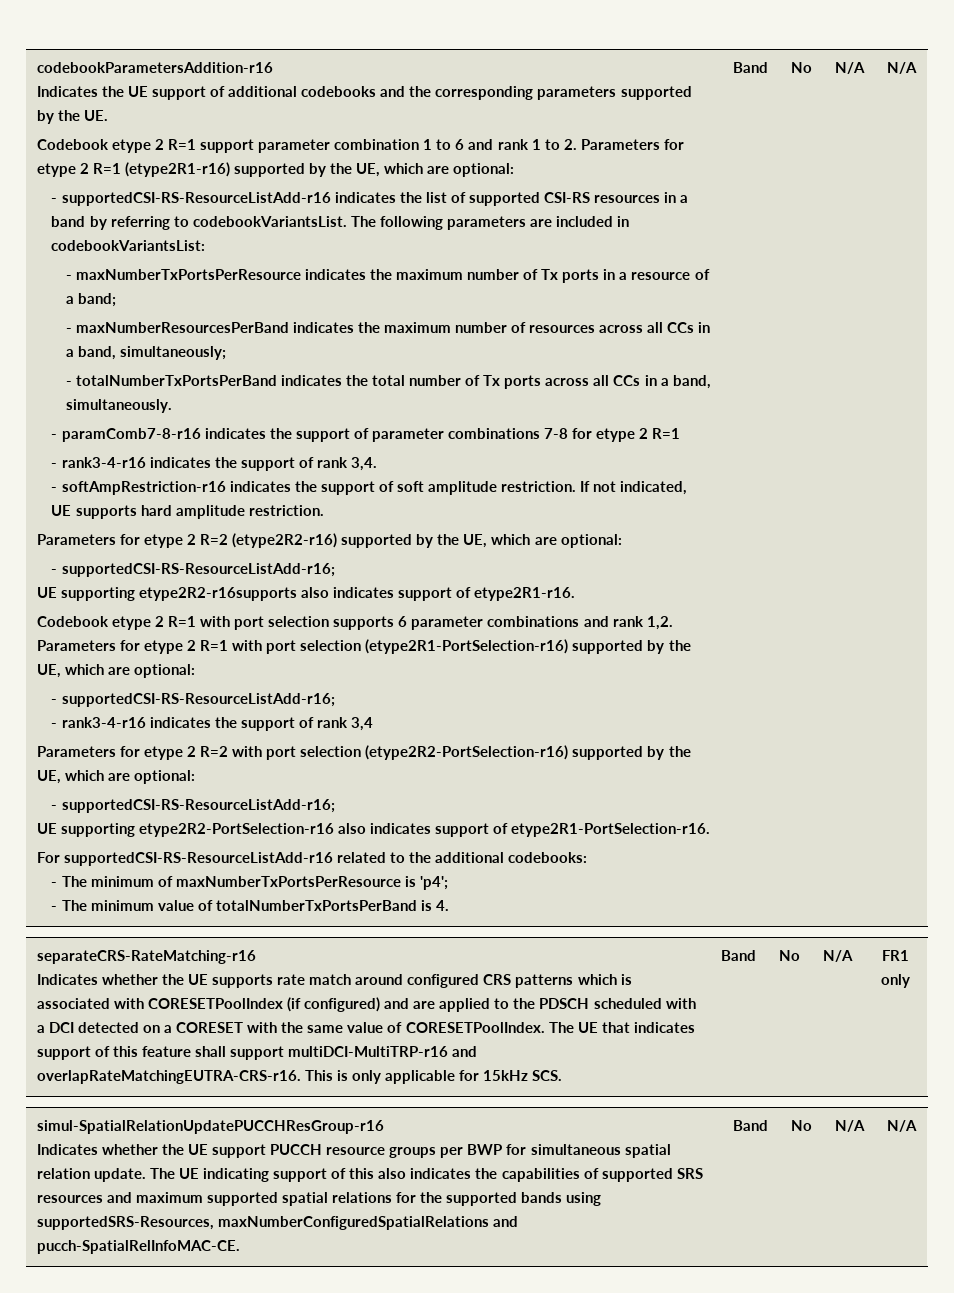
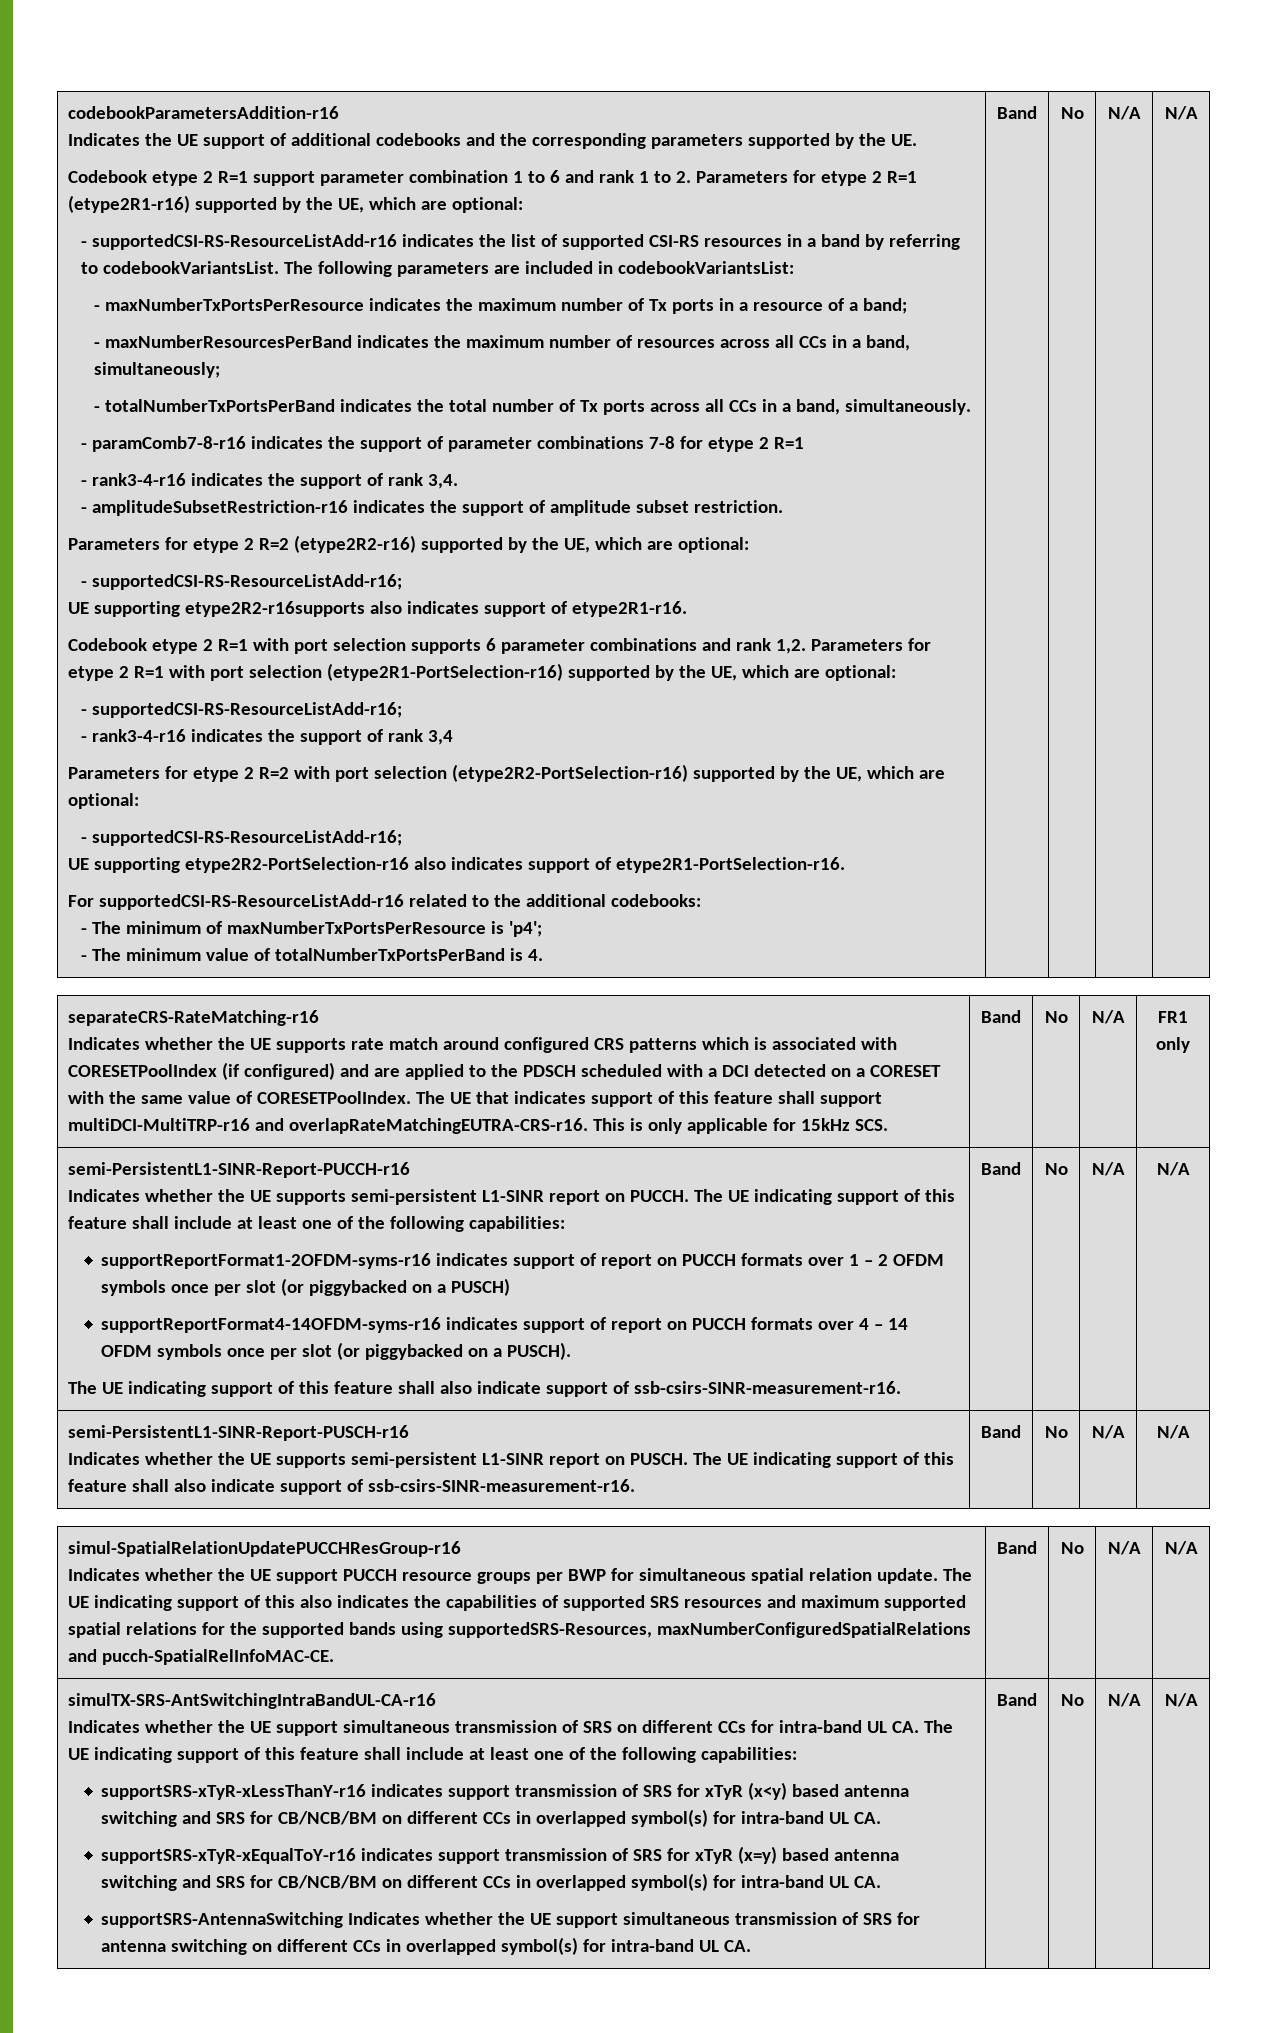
[61,481,688,495] [51,505,245,519] softAmpRestriction-r16 indicates the support of soft amplitude restriction. If not indicated, UE supports hard amplitude -> [92,500,689,516] amplitudeSubsetRestriction-r16 indicates the support of amplitude subset
(910, 981) none -> [68,1162,411,1178] [68,1189,956,1205] [68,1216,566,1232] [101,1253,945,1269] [101,1278,511,1296] [101,1317,909,1333] [101,1342,572,1360] [68,1381,902,1397] [981,1162,1021,1175] [1044,1163,1068,1175] [1091,1162,1125,1176] [1156,1162,1190,1176] [68,1425,410,1441] [68,1452,955,1468] [68,1479,636,1495] [981,1425,1021,1438] [1044,1426,1068,1438] [1091,1425,1125,1439] [1156,1425,1190,1439] // semi-PersistentL1-SINR-Report-PUCCH-r16 // Indicates whether the UE supports semi-persistent L1-SINR report on PUCCH. The UE indicating support of this feature shall include at least one of the following capabilities: // supportReportFormat1-2OFDM-syms-r16 indicates support of report on PUCCH formats over 1 – 2 OFDM symbols once per slot (or piggybacked on a PUSCH) // supportReportFormat4-14OFDM-syms-r16 indicates support of report on PUCCH formats over 4 – 14 OFDM symbols once per slot (or piggybacked on a PUSCH). // The UE indicating support of this feature shall also indicate support of ssb-csirs-SINR-measurement-r16. | Band | No | N/A | N/A // semi-PersistentL1-SINR-Report-PUSCH-r16 // Indicates whether the UE supports semi-persistent L1-SINR report on PUSCH. The UE indicating support of this feature shall also indicate support of ssb-csirs-SINR-measurement-r16. | Band | No | N/A | N/A
(917, 1126) none -> [68,1693,437,1709] [68,1720,954,1736] [68,1747,798,1763] [101,1782,910,1800] [101,1809,882,1827] [101,1846,900,1864] [101,1873,882,1891] [101,1912,921,1928] [101,1937,752,1955] [997,1693,1037,1706] [1060,1694,1084,1706] [1107,1693,1141,1707] [1164,1693,1198,1707] // simulTX-SRS-AntSwitchingIntraBandUL-CA-r16 // Indicates whether the UE support simultaneous transmission of SRS on different CCs for intra-band UL CA. The UE indicating support of this feature shall include at least one of the following capabilities: // supportSRS-xTyR-xLessThanY-r16 indicates support transmission of SRS for xTyR (x<y) based antenna switching and SRS for CB/NCB/BM on different CCs in overlapped symbol(s) for intra-band UL CA. // supportSRS-xTyR-xEqualToY-r16 indicates support transmission of SRS for xTyR (x=y) based antenna switching and SRS for CB/NCB/BM on different CCs in overlapped symbol(s) for intra-band UL CA. // supportSRS-AntennaSwitching Indicates whether the UE support simultaneous transmission of SRS for antenna switching on different CCs in overlapped symbol(s) for intra-band UL CA. | Band | No | N/A | N/A

